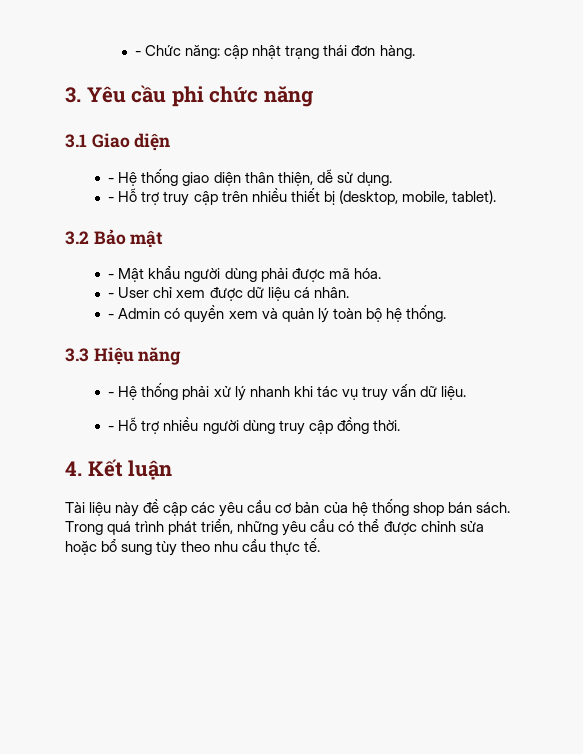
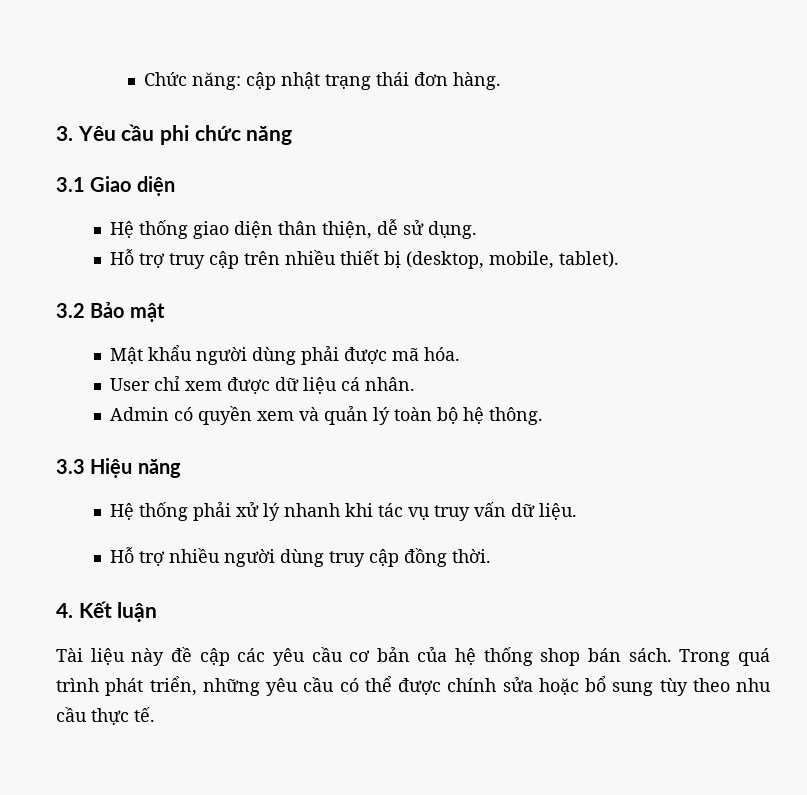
[135,51,142,56] - -> (144, 79) none
[108,178,115,183] - -> (175, 186) none
[108,197,115,202] - -> (478, 230) none
[108,274,115,279] - -> (165, 312) none
[108,293,115,298] - -> (461, 354) none
[108,314,115,319] - -> (416, 384) none
[405,305,446,322] thống. -> [489,407,544,425] thông.
[108,392,115,397] - -> (181, 468) none
[108,426,115,431] - -> (578, 511) none
[420,521,456,532] chỉnh -> [447,678,497,692] chính

